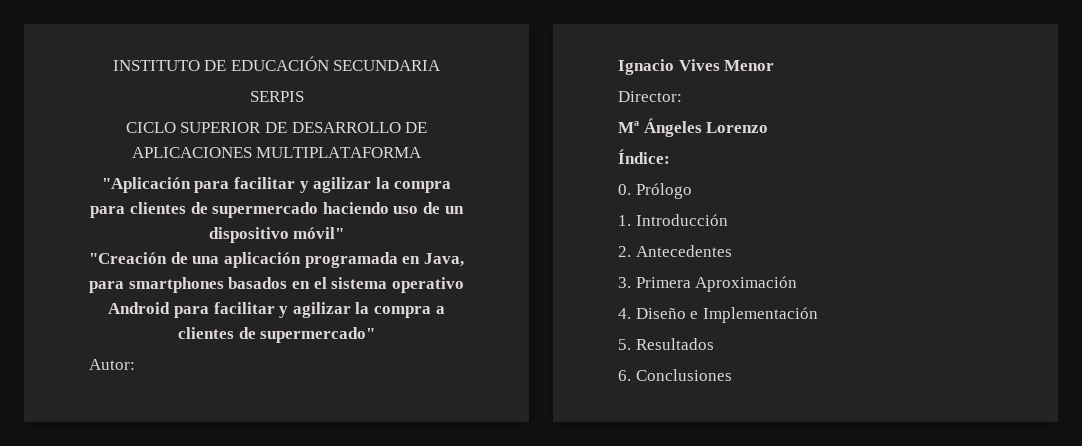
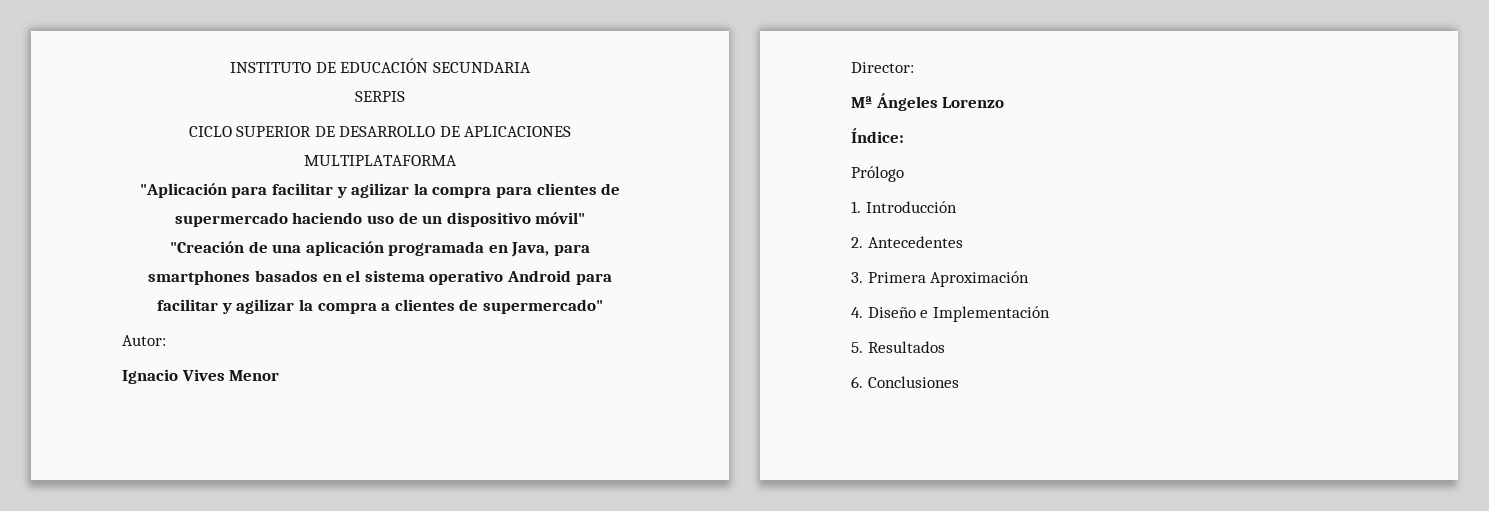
[618,184,631,195] 0. -> (904, 135) none

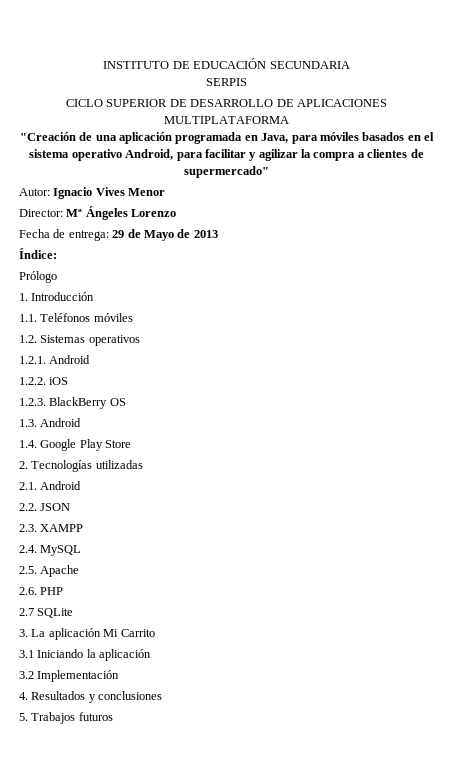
[139,183,621,198] [174,212,586,227] // "Aplicación para facilitar y agilizar la compra para clientes de supermercado haciendo uso de un dispositivo móvil" -> (289, 120) none
[148,270,251,285] smartphones -> [319,132,359,141] móviles
[506,270,571,282] Android -> [125,149,174,160] Android,
(166, 340) // -> (50, 192) none
(914, 67) // -> (63, 213) none
[851,128,904,143] [851,166,904,182] [851,201,957,213] [851,236,963,248] [851,271,1030,287] [851,306,1050,322] [851,341,945,353] [851,376,959,388] Índice: // Prólogo // 1. Introducción // 2. Antecedentes // 3. Primera Aproximación // 4. Diseño e Implementación // 5. Resultados // 6. Conclusiones -> [19,229,218,241] [19,248,57,259] [19,271,57,283] [19,292,95,301] [19,313,133,322] [19,335,140,346] [19,355,91,364] [19,377,69,385] [19,397,126,409] [19,418,82,427] [19,439,132,451] [19,460,143,472] [19,481,82,490] [19,503,71,511] [19,524,84,532] [19,545,82,556] [19,565,80,577] [19,587,64,595] [19,608,74,618] [19,628,155,640] [19,649,152,661] [19,670,120,682] [19,691,163,703] [19,712,113,724] Fecha de entrega: 29 de Mayo de 2013 // Índice: // Prólogo // 1. Introducción // 1.1. Teléfonos móviles // 1.2. Sistemas operativos // 1.2.1. Android // 1.2.2. iOS // 1.2.3. BlackBerry OS // 1.3. Android // 1.4. Google Play Store // 2. Tecnologías utilizadas // 2.1. Android // 2.2. JSON // 2.3. XAMPP // 2.4. MySQL // 2.5. Apache // 2.6. PHP // 2.7 SQLite // 3. La aplicación Mi Carrito // 3.1 Iniciando la aplicación // 3.2 Implementación // 4. Resultados y conclusiones // 5. Trabajos futuros

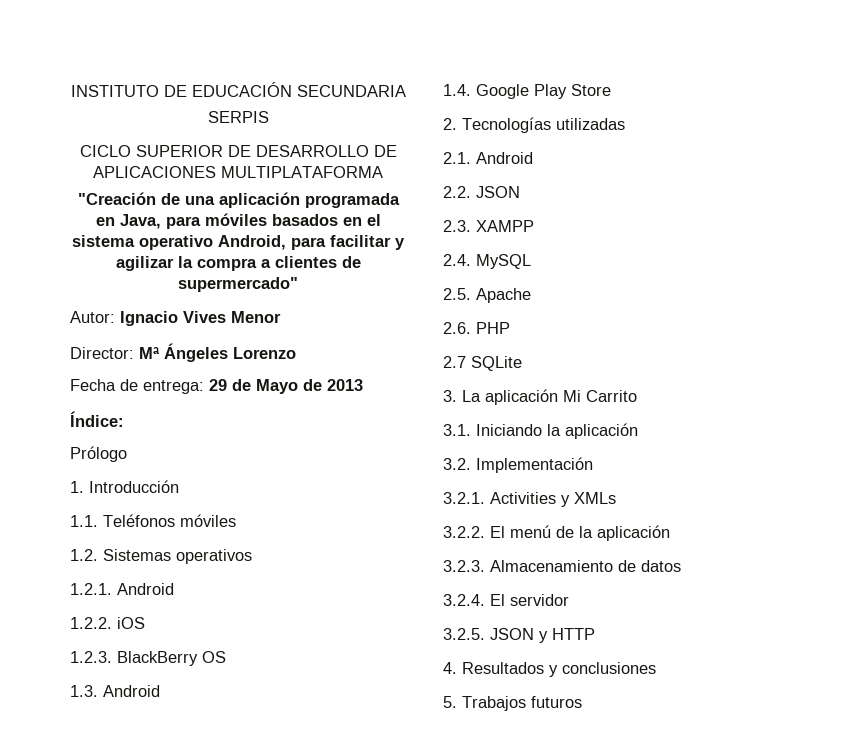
[19,650,34,658] 3.1 -> [443,424,471,436] 3.1.
[19,671,34,679] 3.2 -> [443,458,471,470] 3.2.
(120, 676) none -> [443,492,616,507] [443,525,670,541] [443,560,681,572] [443,594,569,606] [443,628,595,643] // 3.2.1. Activities y XMLs // 3.2.2. El menú de la aplicación // 3.2.3. Almacenamiento de datos // 3.2.4. El servidor // 3.2.5. JSON y HTTP

